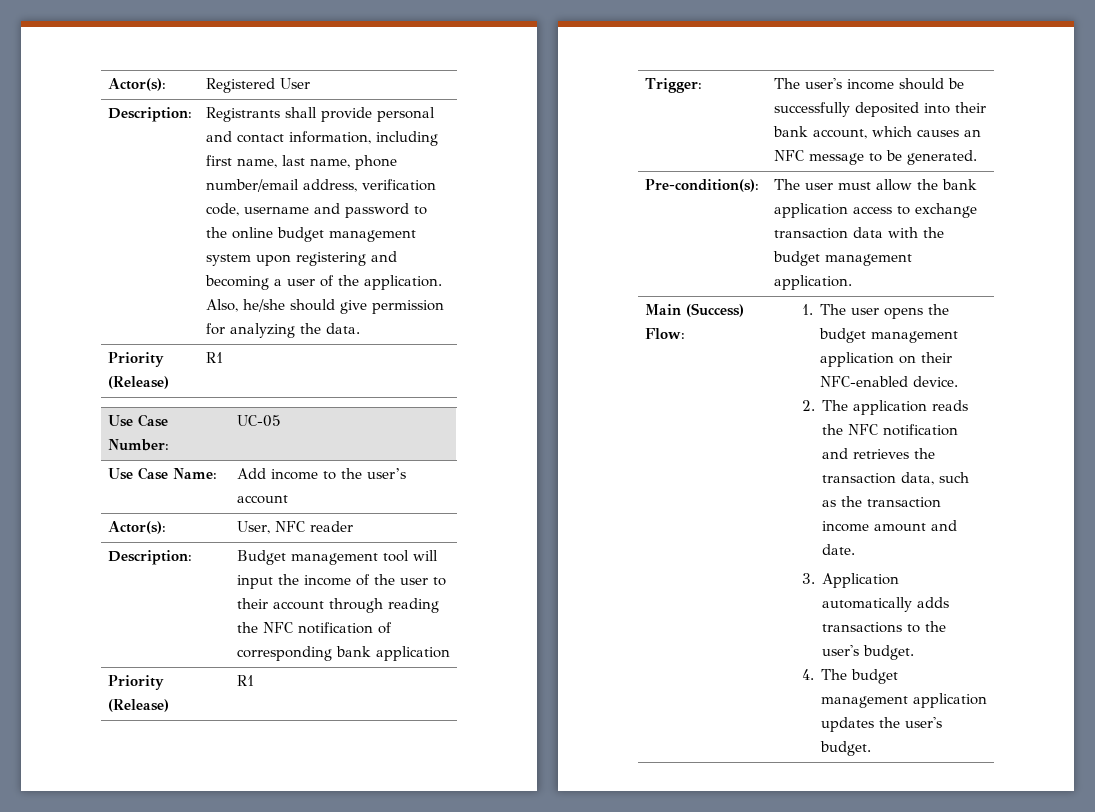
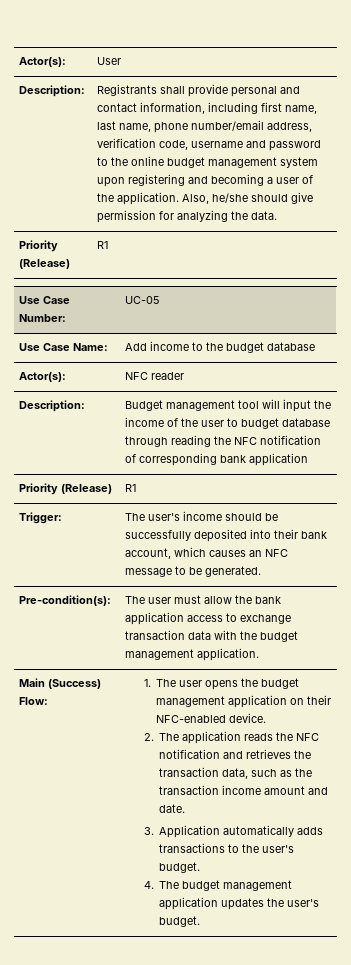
[107,78,166,91] [205,78,275,93] Actor(s): | Registered -> [19,57,67,67] Actor(s): |
[366,468,406,479] [236,495,288,504] [107,521,166,534] [236,521,270,534] user’s account // Actor(s): | User, -> [226,342,316,353] [19,372,67,382] budget database // Actor(s): |
[236,598,324,610] their account -> [241,418,331,429] budget database

